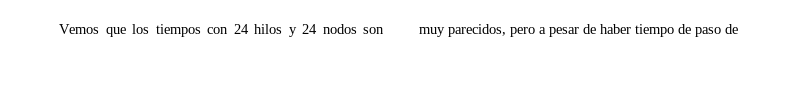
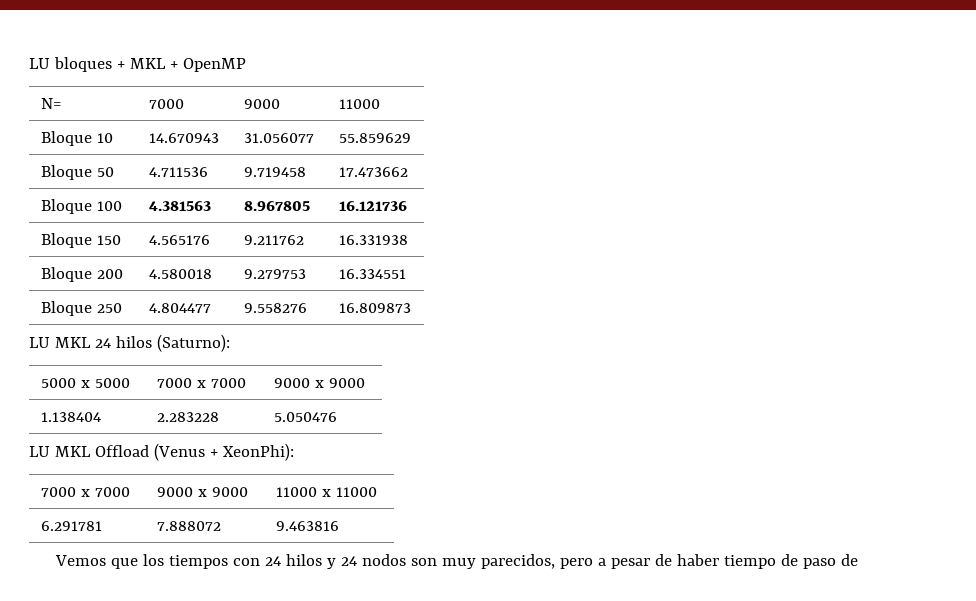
(59, 29) none -> [29,57,246,72] [40,98,61,109] [148,99,184,109] [243,99,280,109] [338,99,380,109] [40,131,113,146] [148,133,219,143] [243,133,314,143] [338,133,411,143] [40,165,114,180] [148,167,208,177] [243,167,306,177] [338,167,408,177] [40,199,122,214] [148,201,211,211] [243,201,310,211] [338,201,407,211] [40,233,121,248] [148,235,210,245] [243,235,304,245] [338,235,408,245] [40,267,123,282] [148,269,212,279] [243,269,306,279] [338,269,406,279] [40,301,122,316] [148,303,211,313] [243,303,307,313] [338,303,411,313] [29,334,230,352] [40,378,130,388] [156,378,246,388] [273,378,365,388] [40,412,101,422] [156,412,219,422] [273,412,337,422] [29,443,294,461] [40,487,130,497] [156,487,248,497] [275,487,377,497] [40,521,102,531] [156,521,221,531] [275,521,339,531] LU bloques + MKL + OpenMP // N= | 7000 | 9000 | 11000 // Bloque 10 | 14.670943 | 31.056077 | 55.859629 // Bloque 50 | 4.711536 | 9.719458 | 17.473662 // Bloque 100 | 4.381563 | 8.967805 | 16.121736 // Bloque 150 | 4.565176 | 9.211762 | 16.331938 // Bloque 200 | 4.580018 | 9.279753 | 16.334551 // Bloque 250 | 4.804477 | 9.558276 | 16.809873 // LU MKL 24 hilos (Saturno): // 5000 x 5000 | 7000 x 7000 | 9000 x 9000 // 1.138404 | 2.283228 | 5.050476 // LU MKL Offload (Venus + XeonPhi): // 7000 x 7000 | 9000 x 9000 | 11000 x 11000 // 6.291781 | 7.888072 | 9.463816 //

